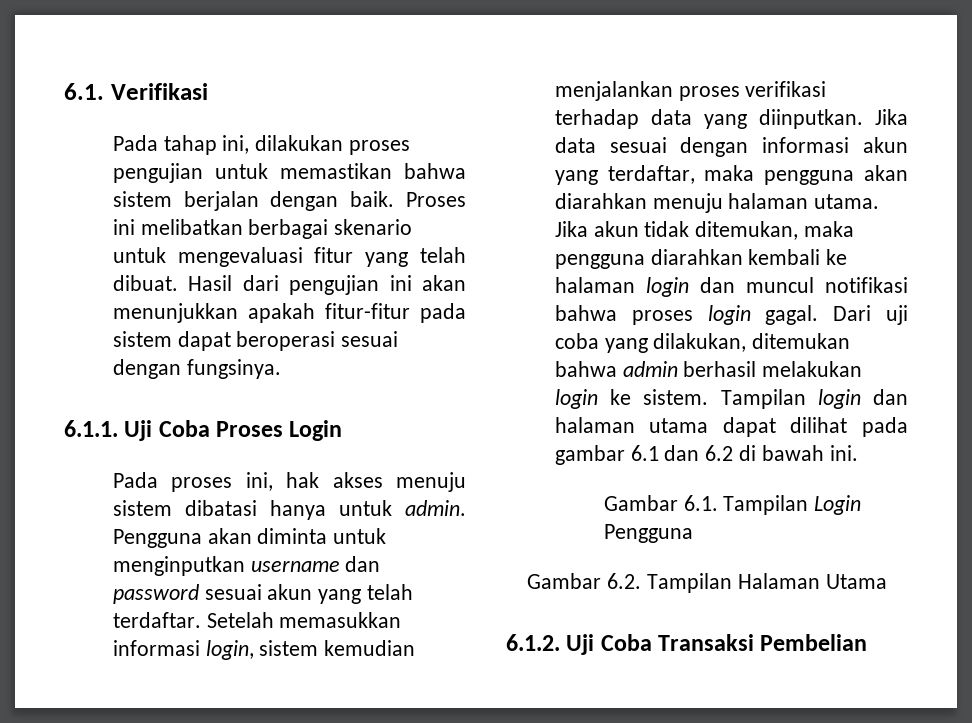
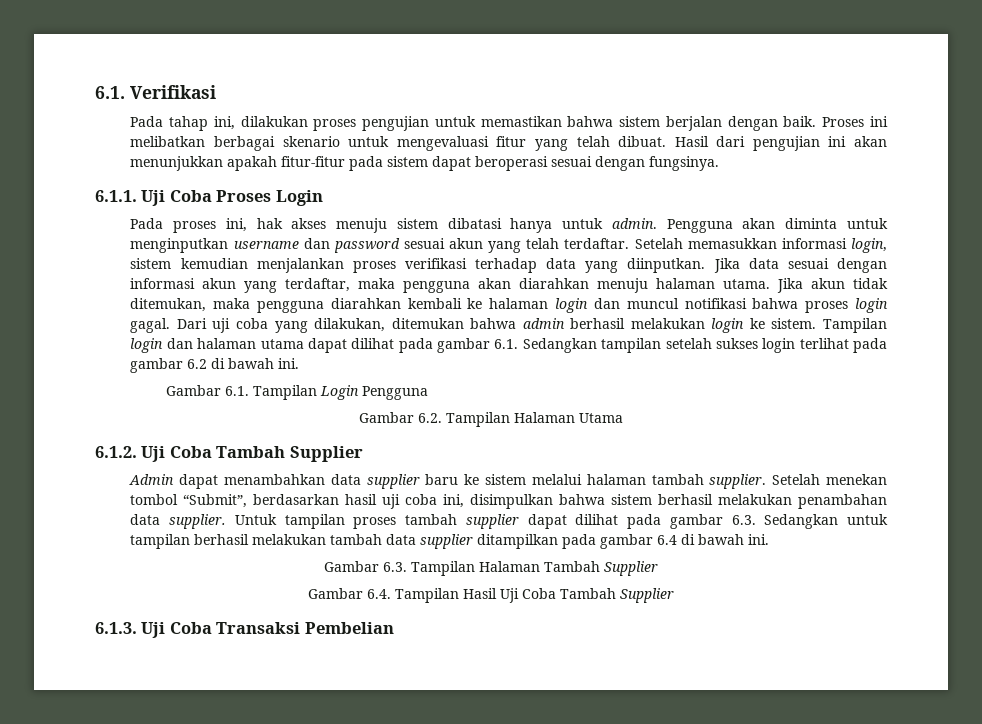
[630,445,700,461] 6.1 dan -> [494,338,887,353] [130,358,184,373] 6.1. Sedangkan tampilan setelah sukses login terlihat pada gambar
(652, 642) none -> [216,446,363,462] [129,474,887,489] [130,494,888,509] [130,514,888,529] [130,534,770,549] [324,561,658,576] [308,588,674,603] [95,622,212,638] Tambah Supplier // Admin dapat menambahkan data supplier baru ke sistem melalui halaman tambah supplier. Setelah menekan tombol “Submit”, berdasarkan hasil uji coba ini, disimpulkan bahwa sistem berhasil melakukan penambahan data supplier. Untuk tampilan proses tambah supplier dapat dilihat pada gambar 6.3. Sedangkan untuk tampilan berhasil melakukan tambah data supplier ditampilkan pada gambar 6.4 di bawah ini. // Gambar 6.3. Tampilan Halaman Tambah Supplier // Gambar 6.4. Tampilan Hasil Uji Coba Tambah Supplier // 6.1.3. Uji Coba

